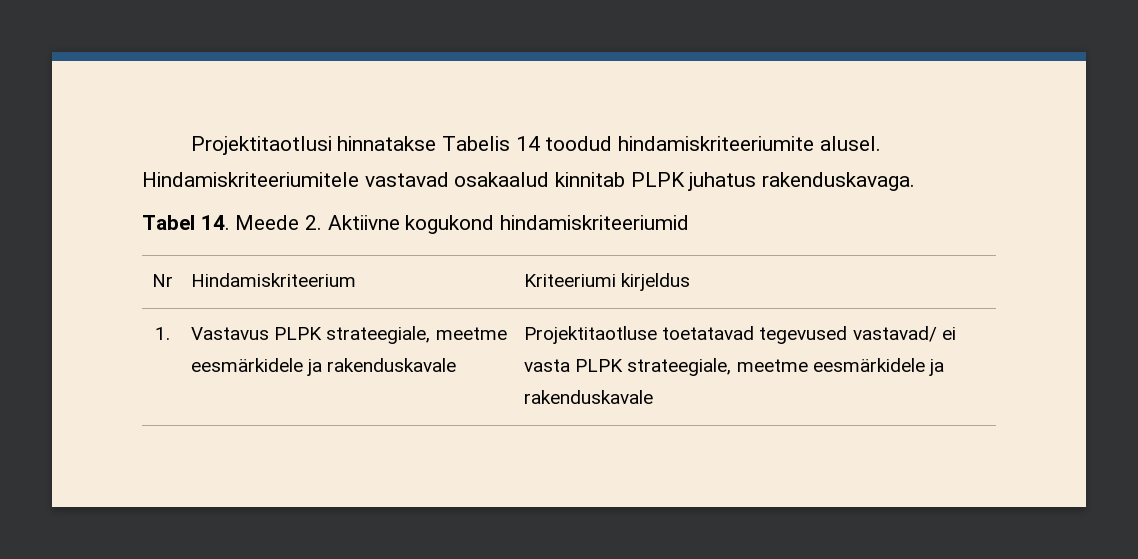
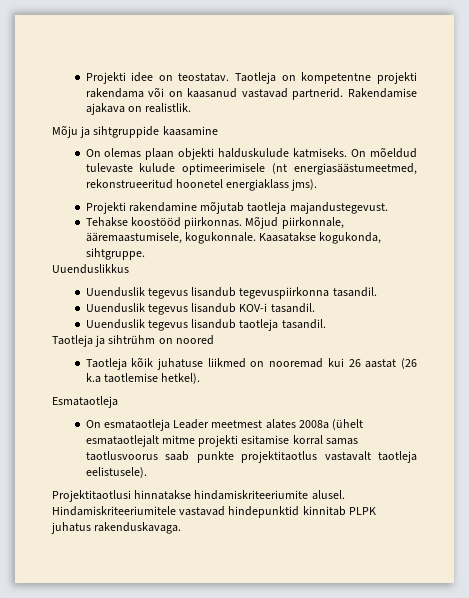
[190,136,613,155] Projektitaotlusi hinnatakse Tabelis 14 toodud -> [85,72,417,84] [85,87,417,100] [85,103,192,115] [52,125,218,138] [85,147,417,160] [85,163,417,175] [85,179,318,191] [85,201,388,214] [85,216,344,229] [85,232,382,244] [85,248,145,260] [52,264,129,274] [85,287,377,299] [85,303,315,315] [85,319,326,331] [52,335,214,347] [85,357,417,370] [85,373,201,384] [52,396,118,408] [85,419,363,431] [85,435,358,447] [85,451,418,463] [85,467,147,478] [52,490,192,502] Projekti idee on teostatav. Taotleja on kompetentne projekti rakendama või on kaasanud vastavad partnerid. Rakendamise ajakava on realistlik. // Mõju ja sihtgruppide kaasamine // On olemas plaan objekti halduskulude katmiseks. On mõeldud tulevaste kulude optimeerimisele (nt energiasäästumeetmed, rekonstrueeritud hoonetel energiaklass jms). // Projekti rakendamine mõjutab taotleja majandustegevust. // Tehakse koostööd piirkonnas. Mõjud piirkonnale, ääremaastumisele, kogukonnale. Kaasatakse kogukonda, sihtgruppe. // Uuenduslikkus // Uuenduslik tegevus lisandub tegevuspiirkonna tasandil. // Uuenduslik tegevus lisandub KOV-i tasandil. // Uuenduslik tegevus lisandub taotleja tasandil. // Taotleja ja sihtrühm on noored // Taotleja kõik juhatuse liikmed on nooremad kui 26 aastat (26 k.a taotlemise hetkel). // Esmataotleja // On esmataotleja Leader meetmest alates 2008a (ühelt esmataotlejalt mitme projekti esitamise korral samas taotlusvoorus saab punkte projektitaotlus vastavalt taotleja eelistusele). // Projektitaotlusi hinnatakse
[454,172,550,187] osakaalud -> [228,506,300,518] hindepunktid
[142,215,690,234] [152,274,173,287] [191,273,357,287] [524,273,691,291] [155,327,170,340] [191,326,507,344] [191,358,457,376] [524,326,956,344] [524,358,944,376] [524,390,654,404] // Tabel 14. Meede 2. Aktiivne kogukond hindamiskriteeriumid // Nr | Hindamiskriteerium | Kriteeriumi kirjeldus // 1. | Vastavus PLPK strateegiale, meetme eesmärkidele ja rakenduskavale | Projektitaotluse toetatavad tegevused vastavad/ ei vasta PLPK strateegiale, meetme eesmärkidele ja rakenduskavale -> (182, 528) none

